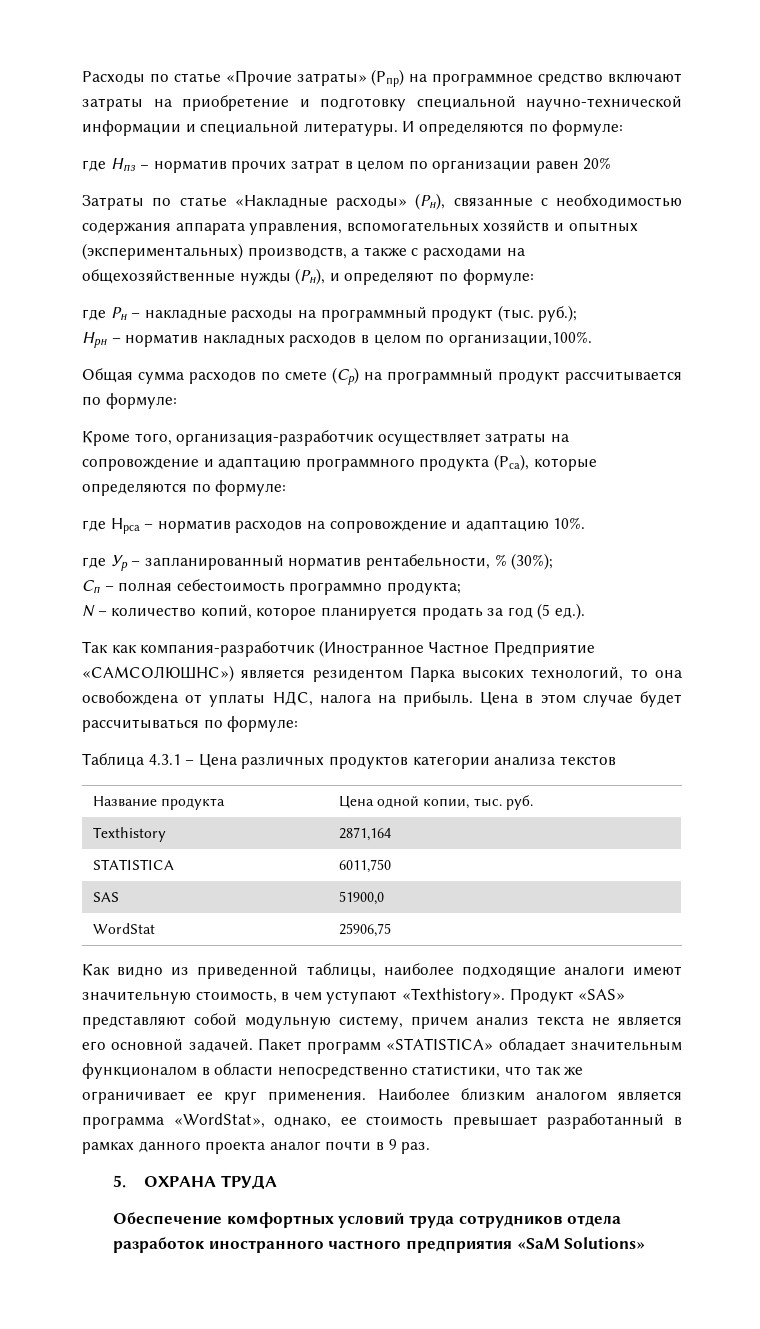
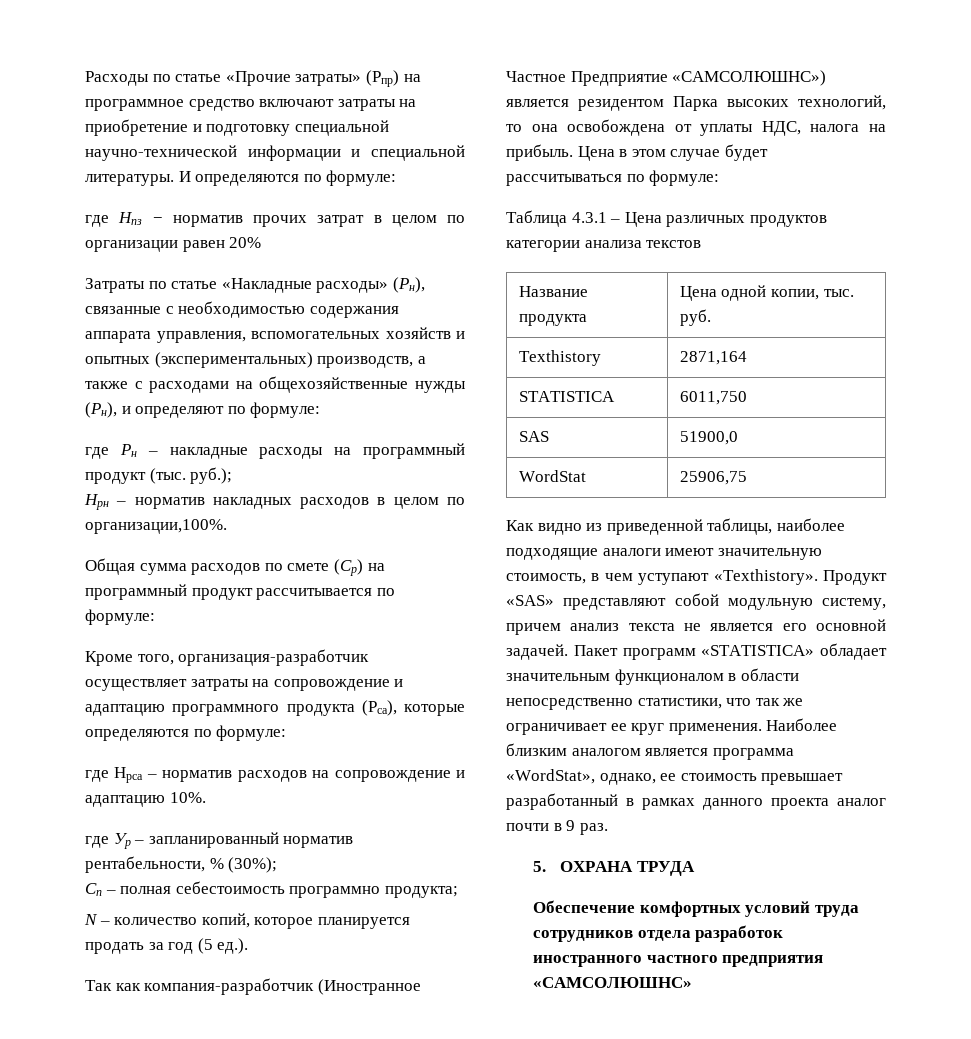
[516,1237,646,1249] «SaM Solutions» -> [533,977,693,988] «САМСОЛЮШНС»

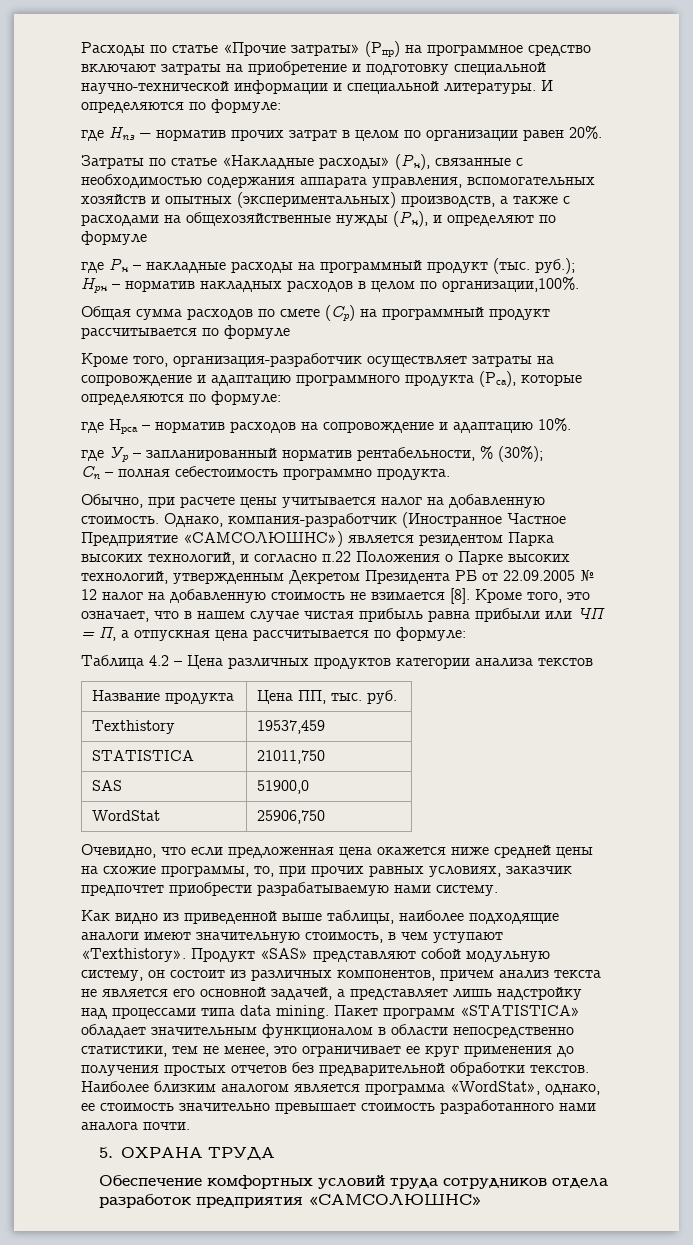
[229,237,262,248] 20% -> [569,126,602,139] 20%.
[250,402,321,418] формуле: -> [81,231,147,245] формуле
[85,609,155,625] формуле: -> [224,325,290,339] формуле
[384,886,458,898] [84,913,410,929] [85,938,249,954] [85,980,141,991] продукта; // N – количество копий, которое планируется продать за год (5 ед.). // Так как -> [377,468,450,480] [81,494,545,508] [81,513,223,527] продукта. // Обычно, при расчете цены учитывается налог на добавленную стоимость. Однако,
[506,119,886,136] [506,144,768,161] [506,174,622,186] то она освобождена от уплаты НДС, налога на прибыль. Цена в этом случае будет рассчитываться -> [240,551,570,565] [81,570,594,584] [81,588,590,604] [81,607,605,622] [81,627,369,641] и согласно п.22 Положения о Парке высоких технологий, утвержденным Декретом Президента РБ от 22.09.2005 № 12 налог на добавленную стоимость не взимается [8]. Кроме того, это означает, что в нашем случае чистая прибыль равна прибыли или ЧП = П, а отпускная цена рассчитывается
[571,212,607,223] 4.3.1 -> [149,655,169,666] 4.2
[721,285,820,301] одной копии, -> [298,690,327,704] ПП,
[679,351,747,365] 2871,164 -> [257,720,326,734] 19537,459
[679,391,747,405] 6011,750 -> [257,750,326,764] 21011,750
[679,471,747,485] 25906,75 -> [257,810,326,824] [81,844,593,858] [81,865,572,877] [81,882,498,896] 25906,750 // Очевидно, что если предложенная цена окажется ниже средней цены на схожие программы, то, при прочих равных условиях, заказчик предпочтет приобрести разрабатываемую нами систему.
(703, 527) none -> [282,913,322,921] выше
(886, 604) none -> [148,969,435,981] он состоит из различных компонентов,
[506,644,568,660] задачей. -> [271,987,582,1000] [81,1005,329,1019] задачей, а представляет лишь надстройку над процессами типа data mining.
[726,698,804,706] [506,723,762,735] что так же ограничивает ее круг применения. -> [172,1045,574,1057] [81,1062,589,1076] тем не менее, это ограничивает ее круг применения до получения простых отчетов без предварительной обработки текстов.
[761,773,844,785] [506,793,886,810] [506,820,608,835] превышает разработанный в рамках данного проекта аналог почти в 9 раз. -> [179,1100,596,1114] [81,1122,190,1131] значительно превышает стоимость разработанного нами аналога почти.
[533,955,718,967] иностранного частного -> (192, 1201) none

